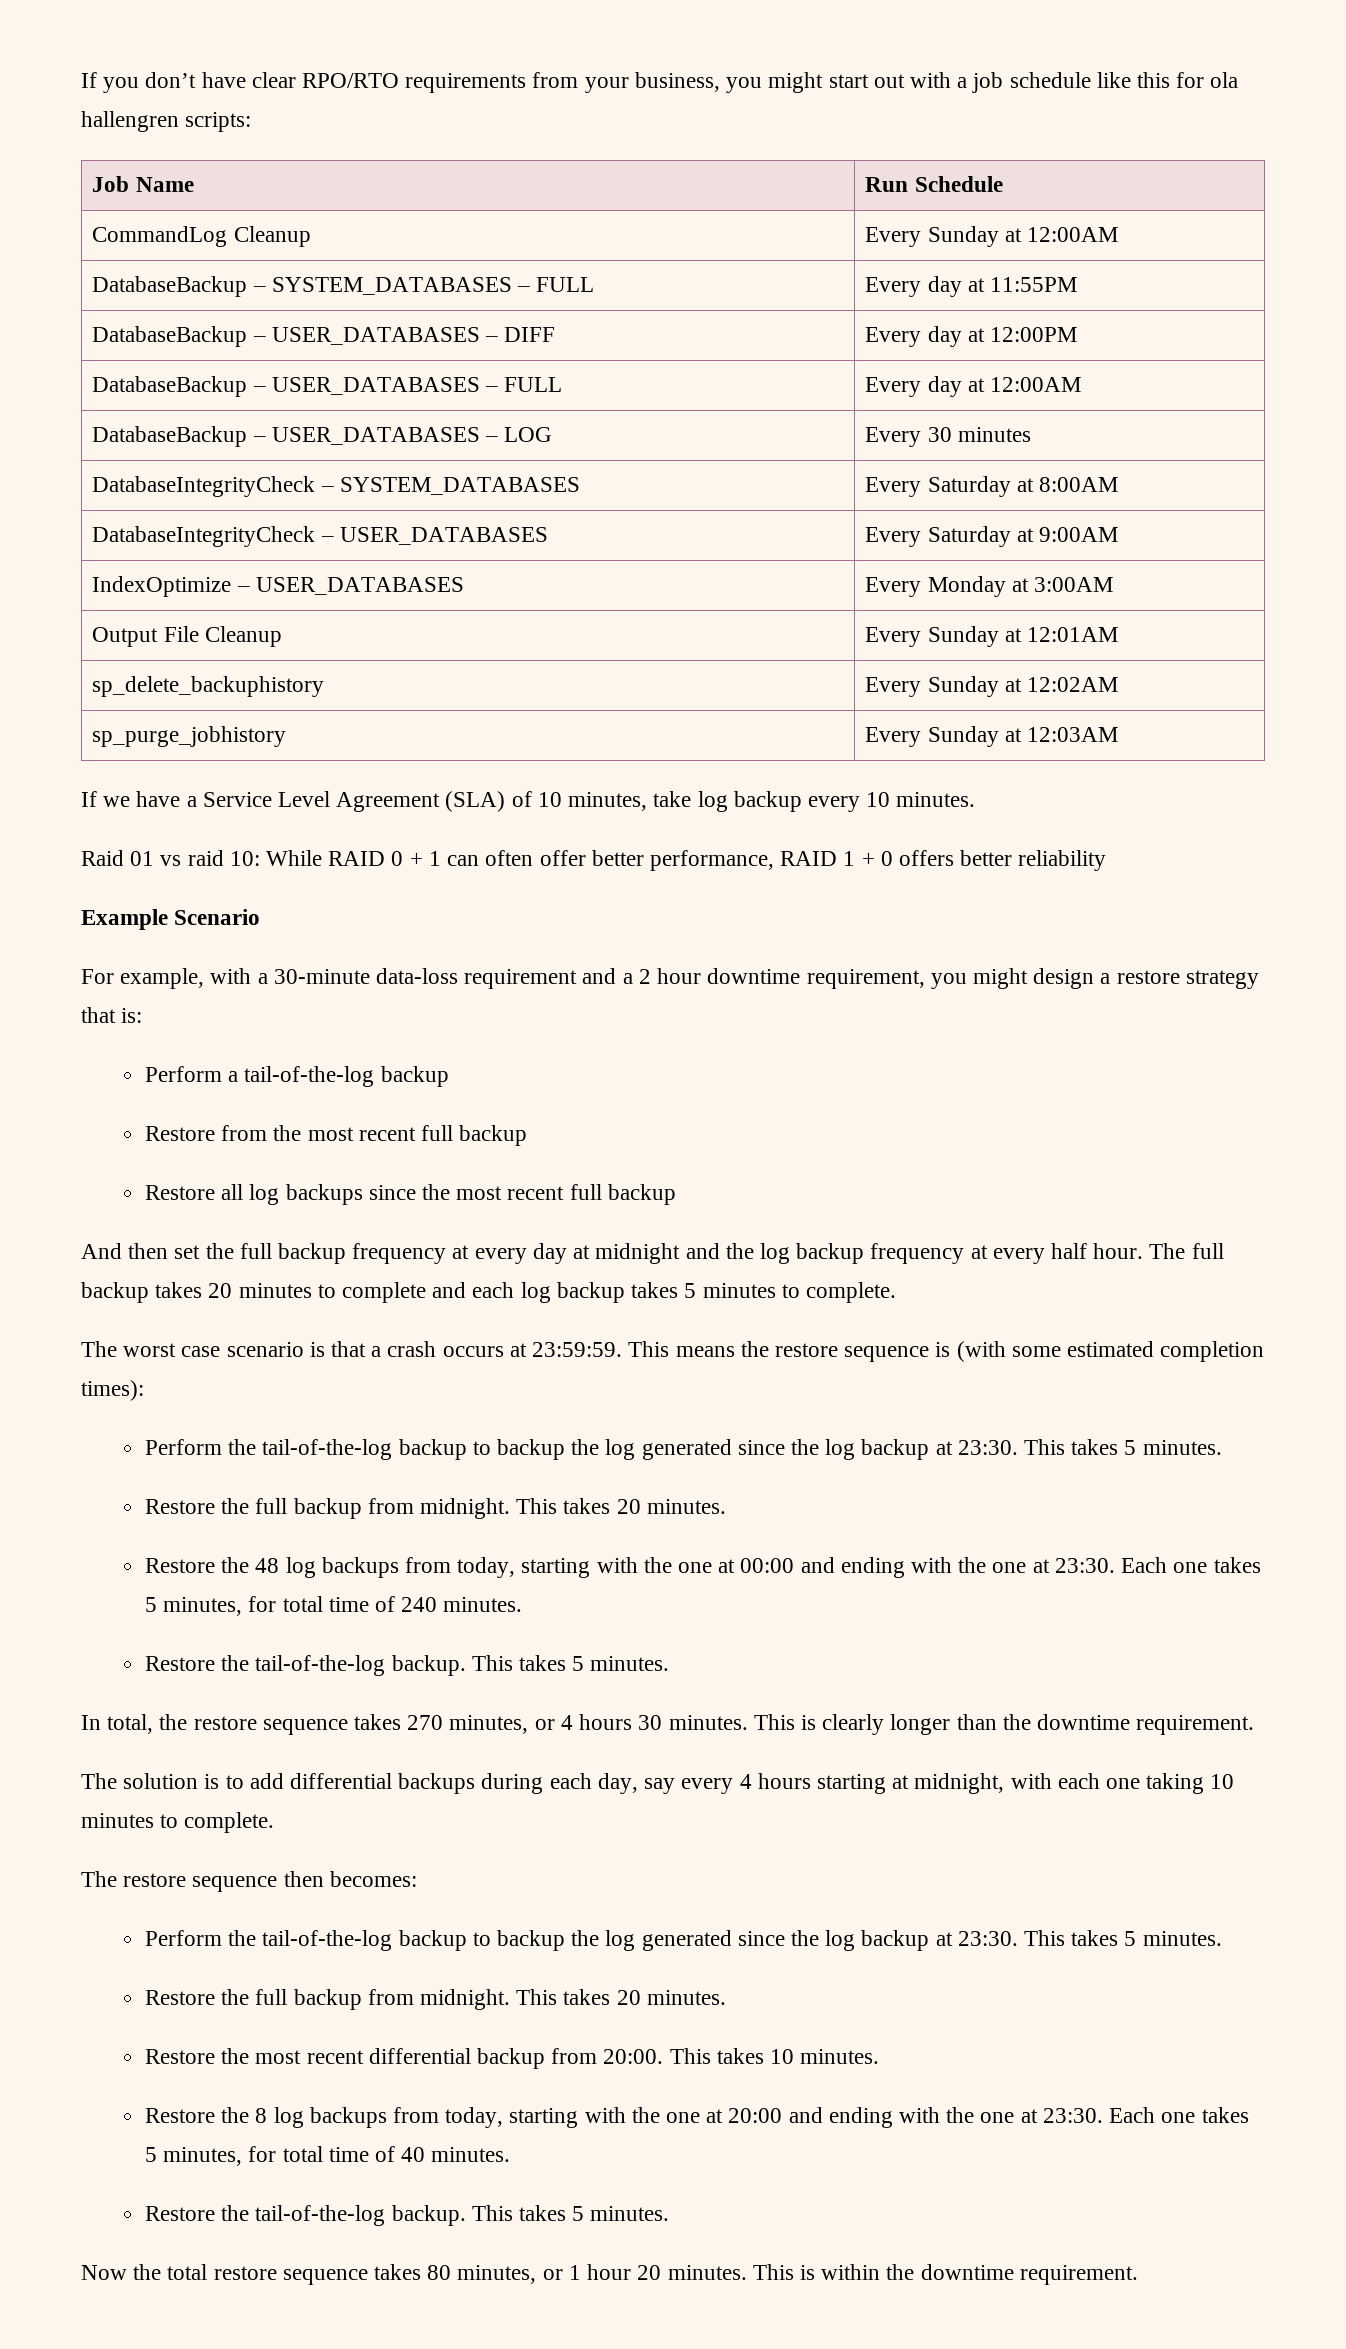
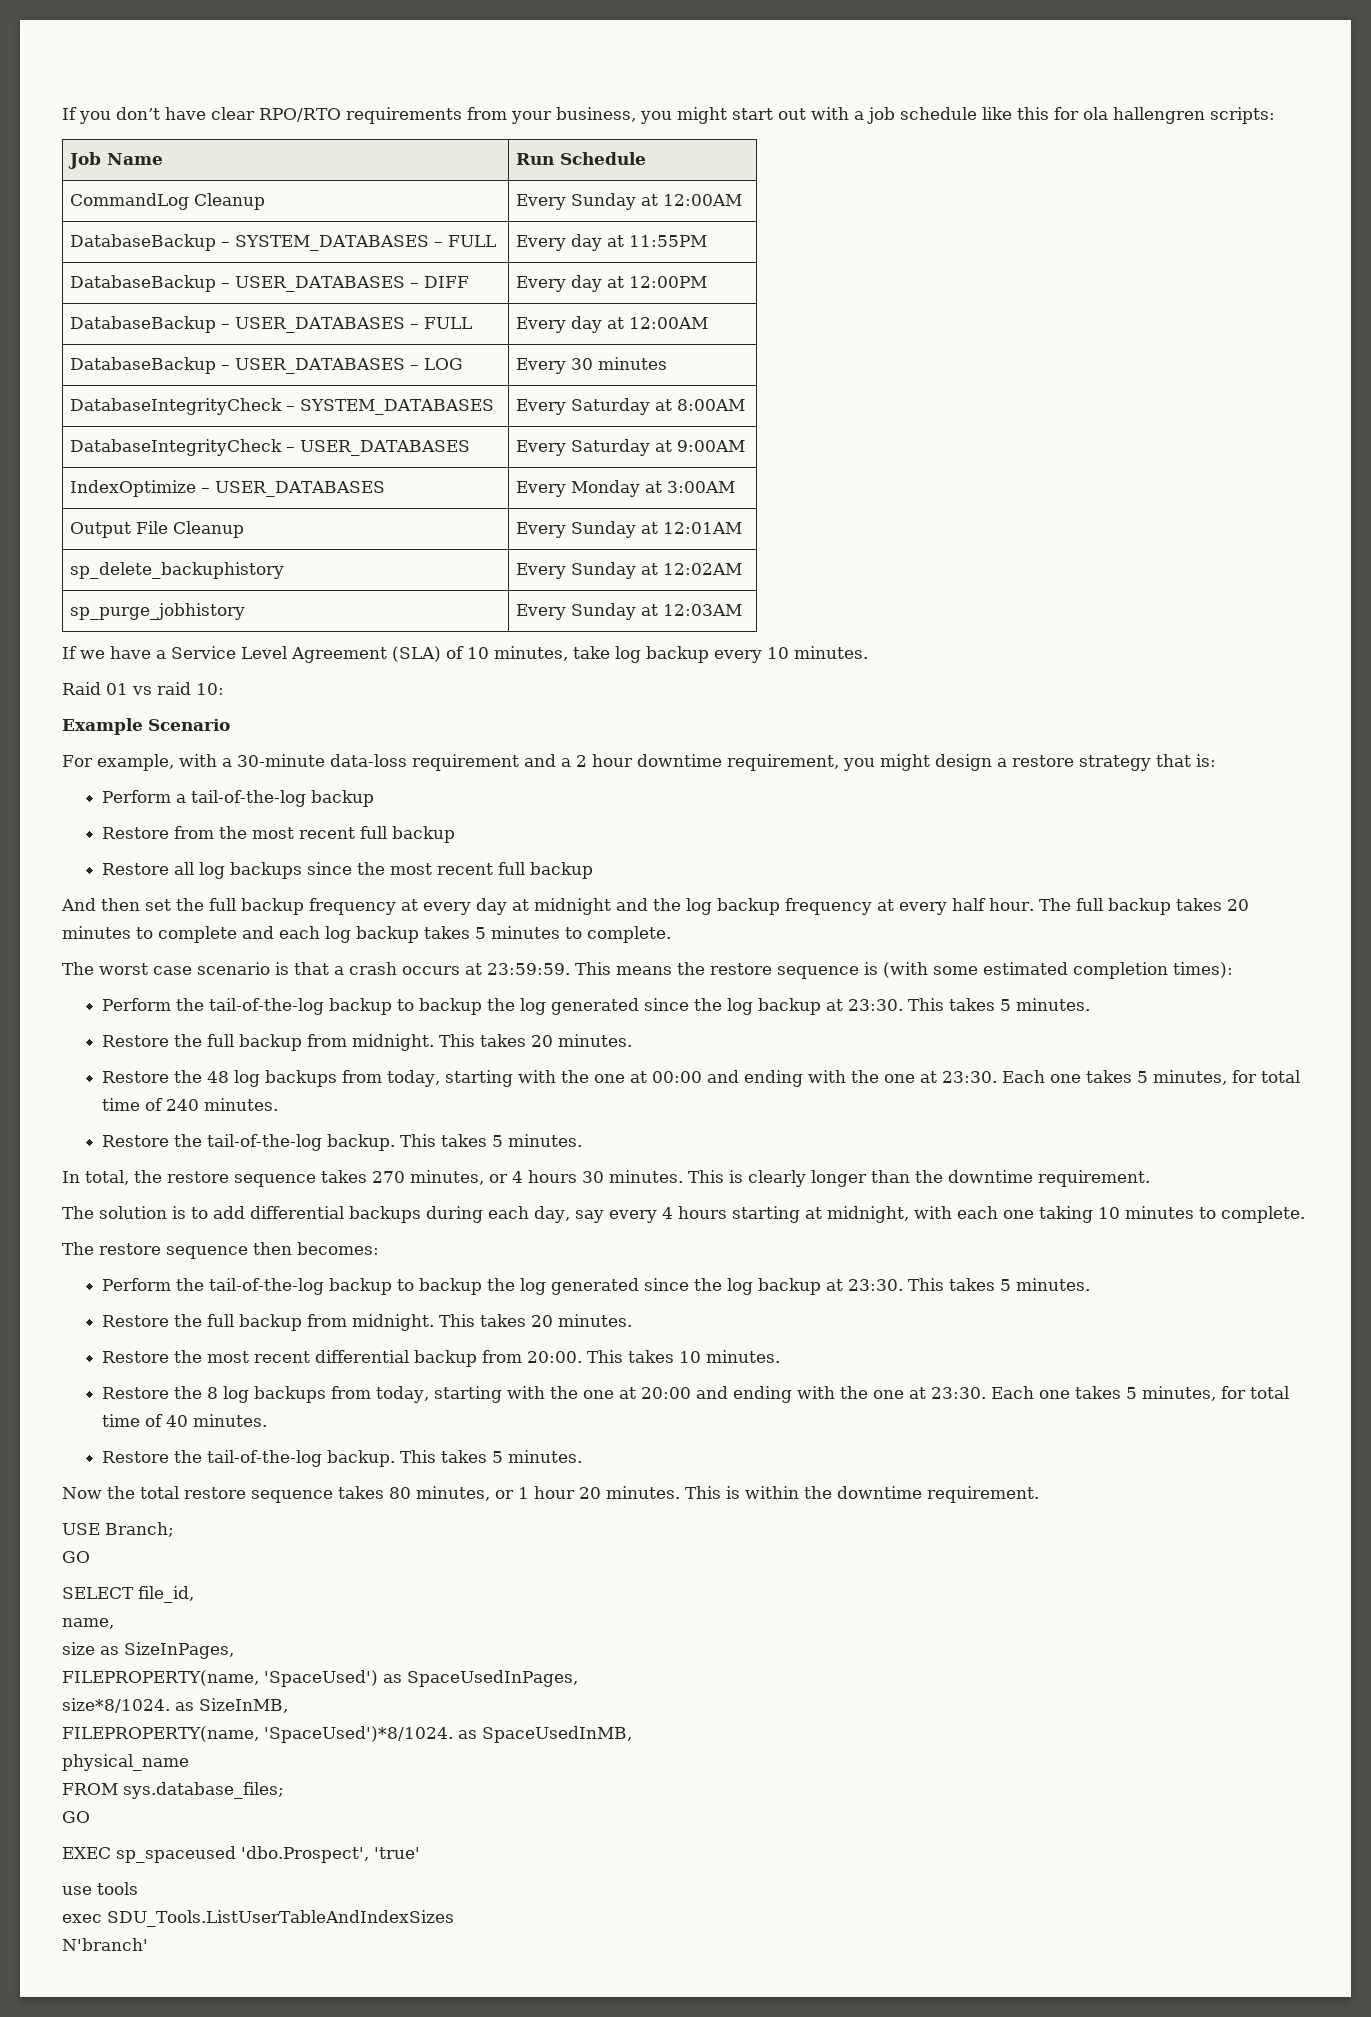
[266,850,1107,871] While RAID 0 + 1 can often offer better performance, RAID 1 + 0 offers better reliability -> (224, 689) none
(1138, 2275) none -> [62,1522,174,1537] [62,1551,90,1563] [62,1586,194,1603] [62,1618,114,1629] [62,1642,234,1659] [62,1670,578,1687] [62,1698,288,1713] [62,1726,632,1743] [62,1754,189,1771] [62,1782,284,1799] [62,1811,90,1823] [62,1846,420,1863] [62,1882,138,1895] [62,1910,454,1927] [62,1938,148,1951] // USE Branch; // GO // SELECT file_id, // name, // size as SizeInPages, // FILEPROPERTY(name, 'SpaceUsed') as SpaceUsedInPages, // size*8/1024. as SizeInMB, // FILEPROPERTY(name, 'SpaceUsed')*8/1024. as SpaceUsedInMB, // physical_name // FROM sys.database_files; // GO // EXEC sp_spaceused 'dbo.Prospect', 'true' // use tools // exec SDU_Tools.ListUserTableAndIndexSizes // N'branch'

